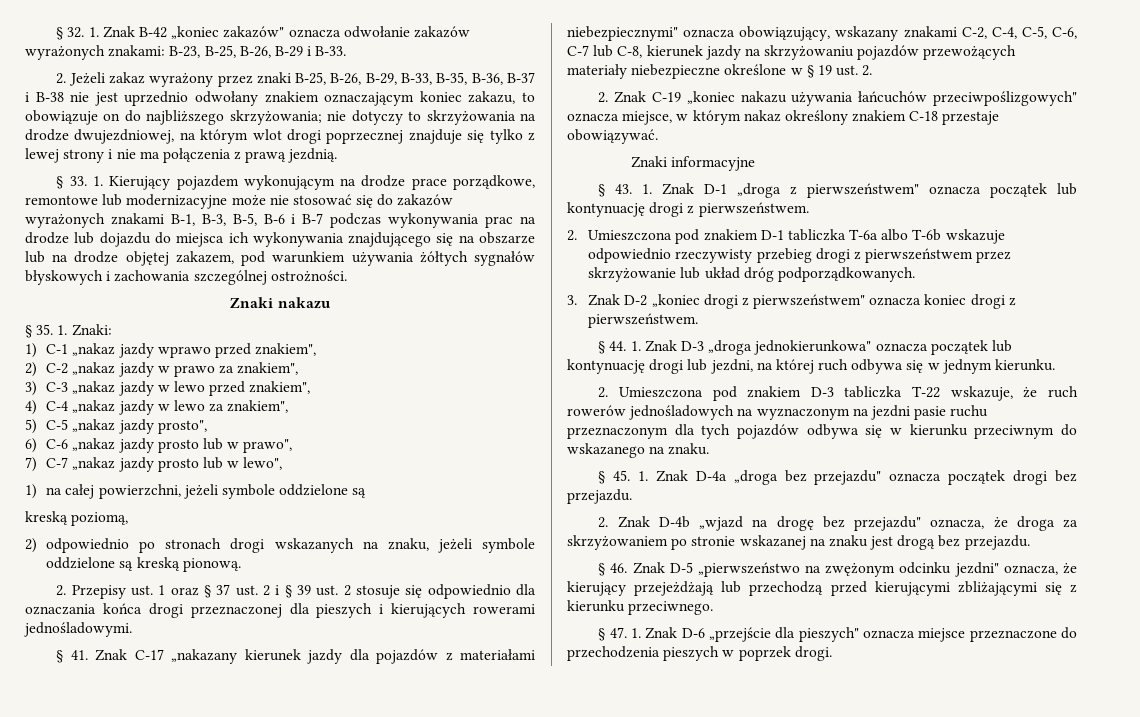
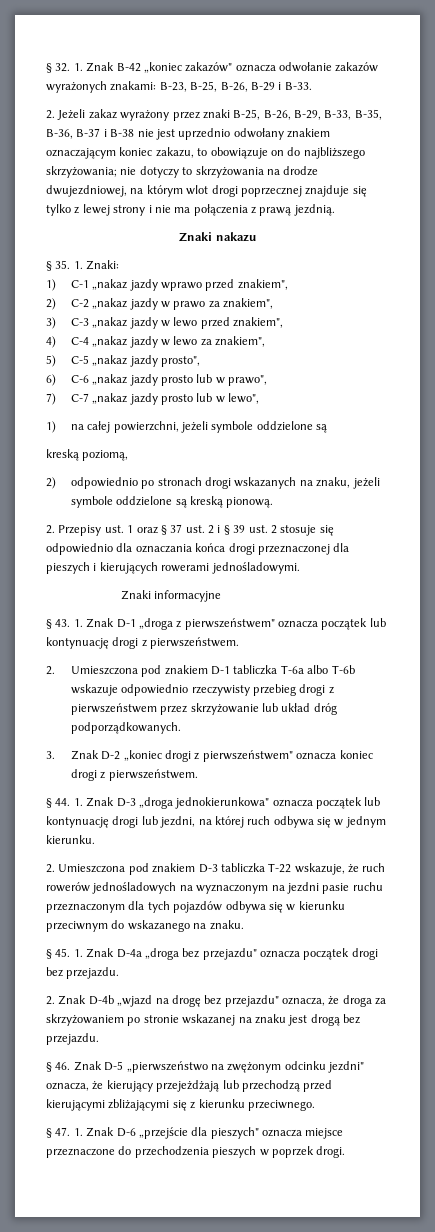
[56,175,535,190] [25,194,454,209] [25,213,537,228] [25,232,536,247] [25,251,535,266] [25,270,347,285] // § 33. 1. Kierujący pojazdem wykonującym na drodze prace porządkowe, remontowe lub modernizacyjne może nie stosować się do zakazów wyrażonych znakami B-1, B-3, B-5, B-6 i B-7 podczas wykonywania prac na drodze lub dojazdu do miejsca ich wykonywania znajdującego się na obszarze lub na drodze objętej zakazem, pod warunkiem używania żółtych sygnałów błyskowych i zachowania szczególnej ostrożności. -> (335, 210) none
[56,649,535,664] [567,26,1077,41] [567,45,1017,60] [567,64,873,79] [598,91,1077,106] [567,110,1000,125] [567,129,658,144] // § 41. Znak C-17 „nakazany kierunek jazdy dla pojazdów z materiałami niebezpiecznymi" oznacza obowiązujący, wskazany znakami C-2, C-4, C-5, C-6, C-7 lub C-8, kierunek jazdy na skrzyżowaniu pojazdów przewożących materiały niebezpieczne określone w § 19 ust. 2. // 2. Znak C-19 „koniec nakazu używania łańcuchów przeciwpoślizgowych" oznacza miejsce, w którym nakaz określony znakiem C-18 przestaje obowiązywać. -> (300, 568) none

